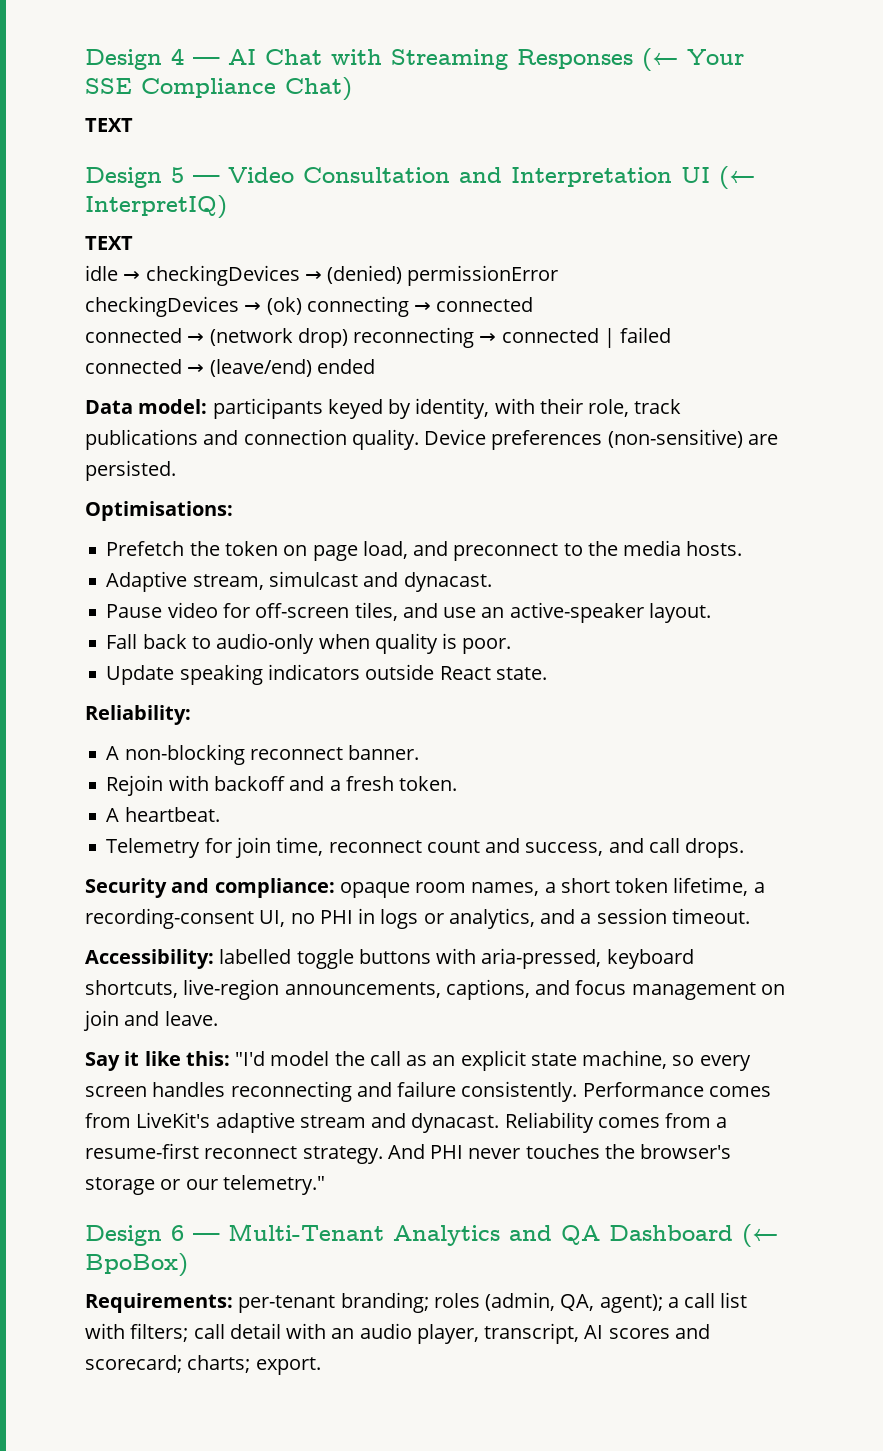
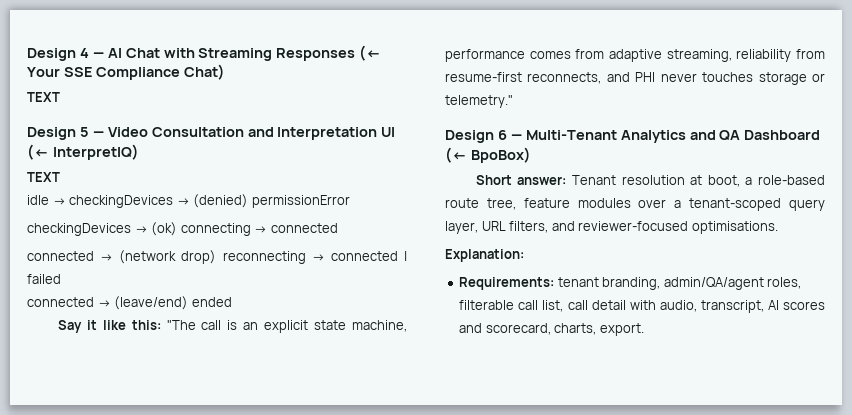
[85,398,682,419] [85,429,778,450] [85,460,176,481] [85,501,233,521] [106,540,743,561] [106,571,492,592] [106,602,711,623] [106,633,512,654] [106,664,547,685] [85,705,191,725] [106,744,420,765] [106,775,458,796] [106,807,220,822] [106,837,745,858] [85,877,765,898] [85,908,750,929] [85,948,694,969] [85,979,785,1000] [83,1010,218,1031] [85,1050,751,1071] [85,1081,771,1102] [85,1112,728,1133] [85,1143,425,1164] Data model: participants keyed by identity, with their role, track publications and connection quality. Device preferences (non-sensitive) are persisted. // Optimisations: // Prefetch the token on page load, and preconnect to the media hosts. // Adaptive stream, simulcast and dynacast. // Pause video for off-screen tiles, and use an active-speaker layout. // Fall back to audio-only when quality is poor. // Update speaking indicators outside React state. // Reliability: // A non-blocking reconnect banner. // Rejoin with backoff and a fresh token. // A heartbeat. // Telemetry for join time, reconnect count and success, and call drops. // Security and compliance: opaque room names, a short token lifetime, a recording-consent UI, no PHI in logs or analytics, and a session timeout. // Accessibility: labelled toggle buttons with aria-pressed, keyboard shortcuts, live-region announcements, captions, and focus management on join and leave. // Say it like this: "I'd model the call as an explicit state machine, so every screen handles reconnecting and failure consistently. Performance comes from LiveKit's adaptive stream and dynacast. Reliability comes from a resume-first reconnect strategy. And -> [57,320,408,333] [445,49,825,62] [445,72,630,84] Say it like this: "The call is an explicit state machine, performance comes from adaptive streaming, reliability from resume-first reconnects, and
[604,1144,732,1159] the browser's -> (754, 77) none
[185,1179,218,1190] our -> (825, 77) none
[85,1292,748,1313] [85,1323,479,1344] Requirements: per-tenant branding; roles (admin, QA, agent); a call list with filters; call detail with an audio player, -> [475,175,825,187] [445,198,825,211] [445,221,778,234] [445,249,524,262] [459,277,802,290] [459,300,697,312] Short answer: Tenant resolution at boot, a role-based route tree, feature modules over a tenant-scoped query layer, URL filters, and reviewer-focused optimisations. // Explanation: // Requirements: tenant branding, admin/QA/agent roles, filterable call list, call detail with audio,
[85,1355,251,1373] scorecard; charts; -> [485,323,597,335] scorecard, charts,

